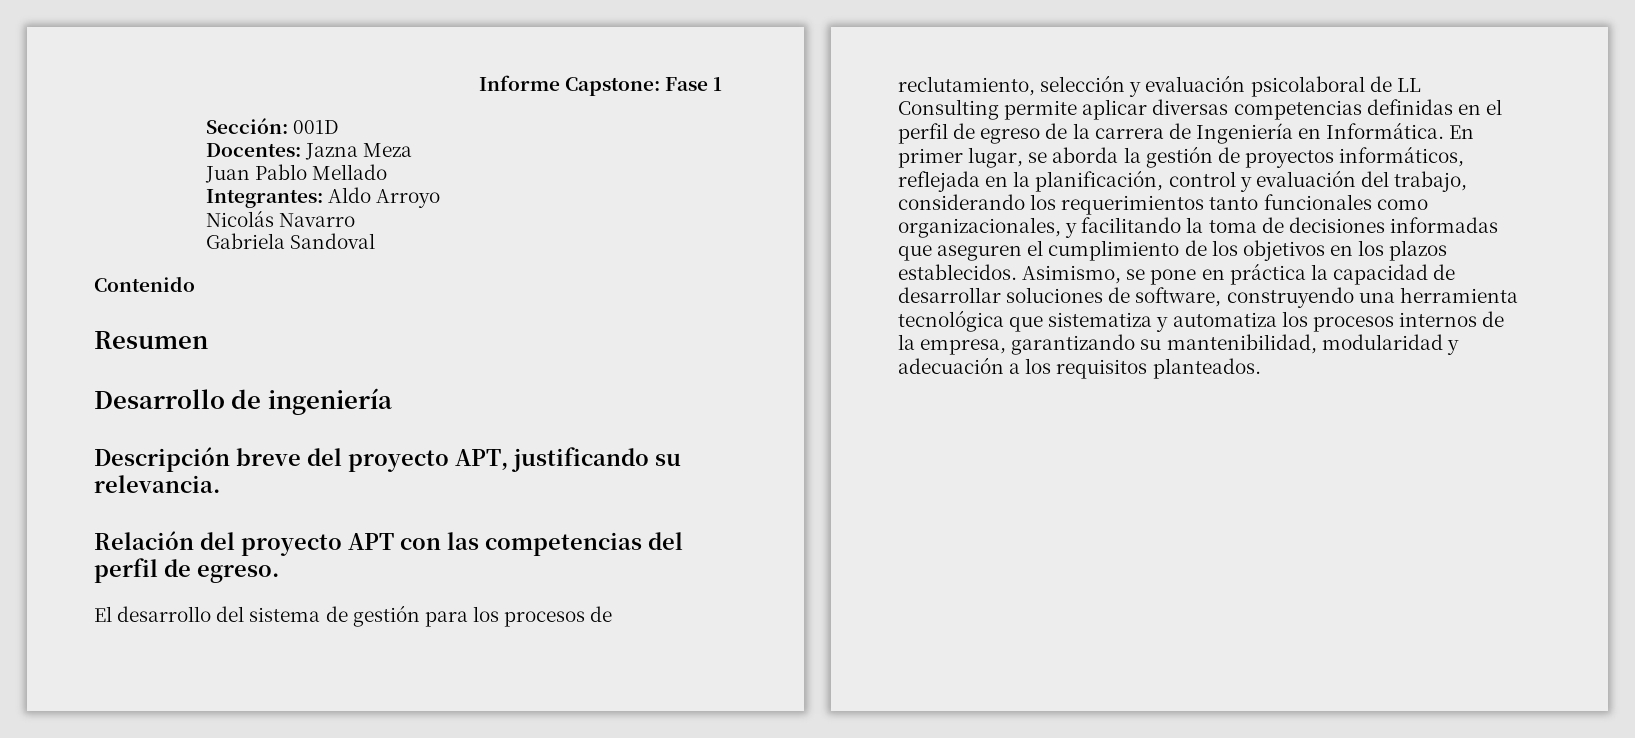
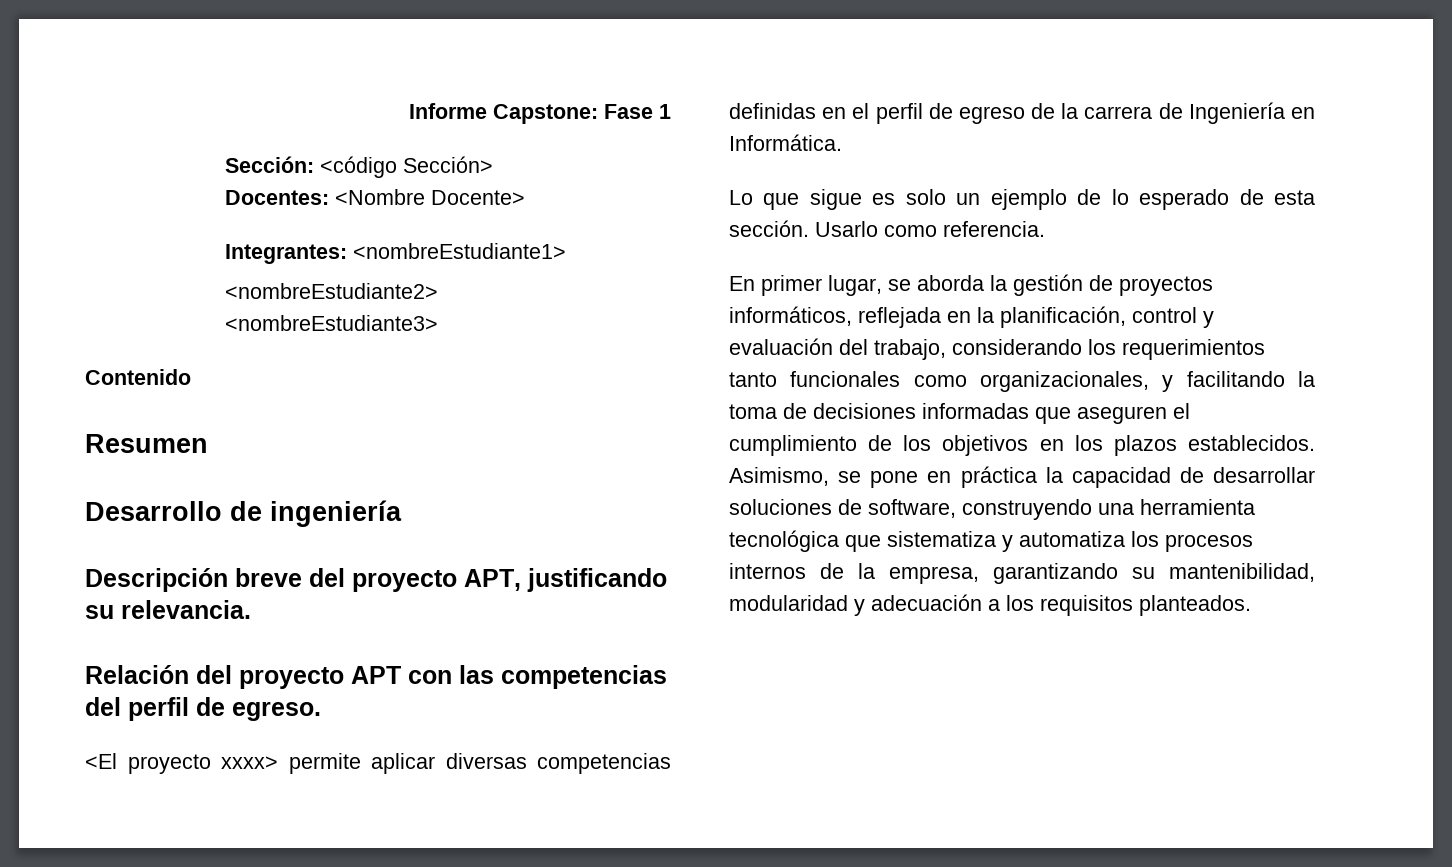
[293,120,340,134] 001D -> [319,156,493,178] <código Sección>
[305,143,413,160] [205,164,388,183] [206,187,441,208] [206,210,356,227] [206,233,376,249] Jazna Meza // Juan Pablo Mellado // Integrantes: Aldo Arroyo // Nicolás Navarro // Gabriela Sandoval -> [334,189,525,205] [224,243,566,264] [224,283,438,299] [224,315,438,331] <Nombre Docente> // Integrantes: <nombreEstudiante1> // <nombreEstudiante2> // <nombreEstudiante3>
[94,605,613,627] [898,75,1421,97] [898,99,999,120] El desarrollo del sistema de gestión para los procesos de reclutamiento, selección y evaluación psicolaboral de LL Consulting -> [85,753,278,774] <El proyecto xxxx>
(1445, 130) none -> [729,189,1315,210] [729,220,1045,237] // Lo que sigue es solo un ejemplo de lo esperado de esta sección. Usarlo como referencia. //

